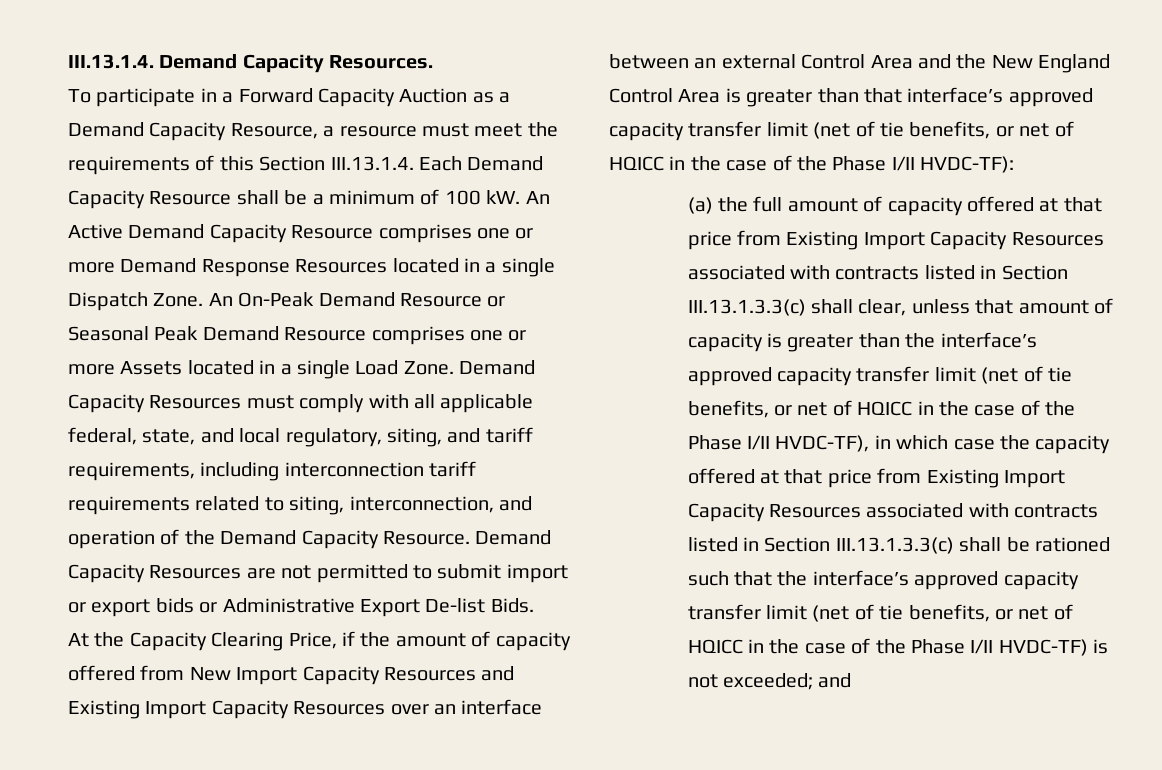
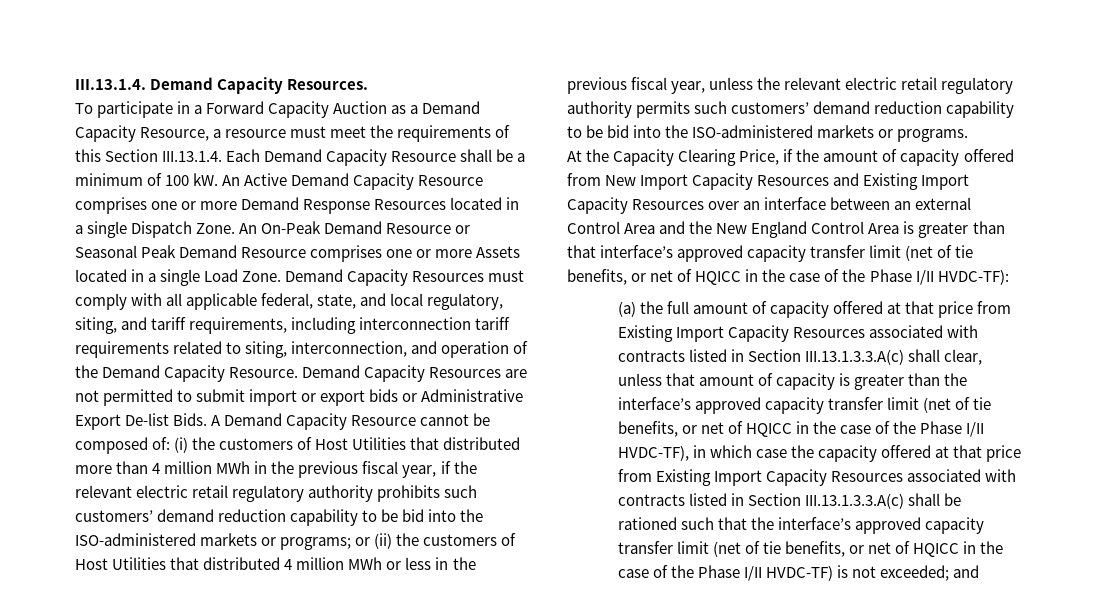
(534, 605) none -> [211,413,491,430] [75,437,521,454] [75,461,477,478] [75,485,478,502] [75,509,484,526] [75,533,517,550] [75,557,476,570] [567,77,1014,94] [567,101,1015,118] [567,125,969,142] A Demand Capacity Resource cannot be composed of: (i) the customers of Host Utilities that distributed more than 4 million MWh in the previous fiscal year, if the relevant electric retail regulatory authority prohibits such customers’ demand reduction capability to be bid into the ISO-administered markets or programs; or (ii) the customers of Host Utilities that distributed 4 million MWh or less in the previous fiscal year, unless the relevant electric retail regulatory authority permits such customers’ demand reduction capability to be bid into the ISO-administered markets or programs.
[687,299,806,316] III.13.1.3.3(c) -> [805,349,905,365] III.13.1.3.3.A(c)
[835,537,954,554] III.13.1.3.3(c) -> [805,493,905,509] III.13.1.3.3.A(c)

